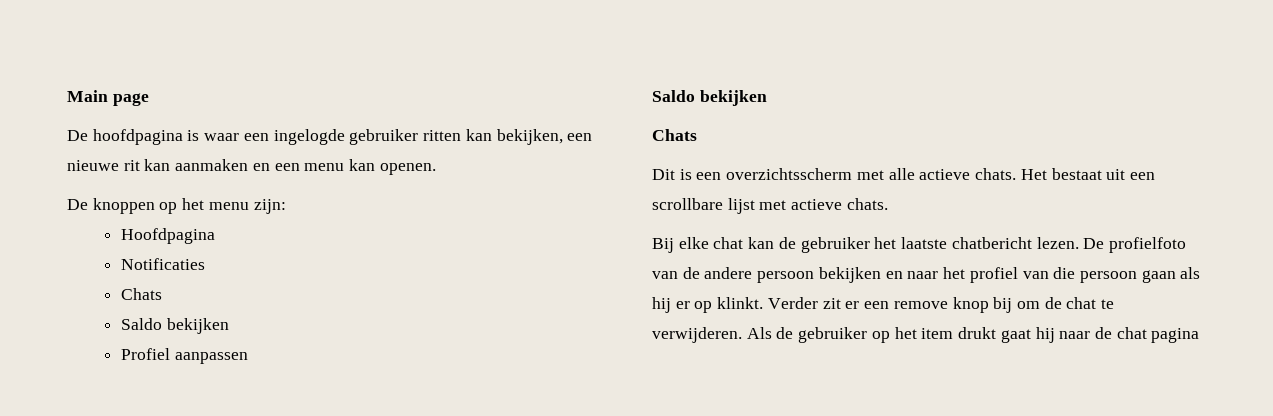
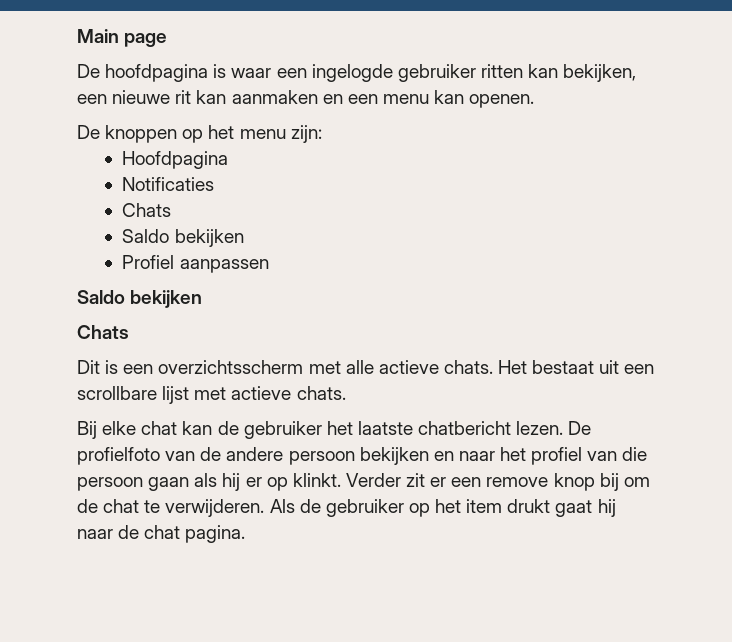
[1151,328,1200,343] pagina -> [185,525,246,543] pagina.

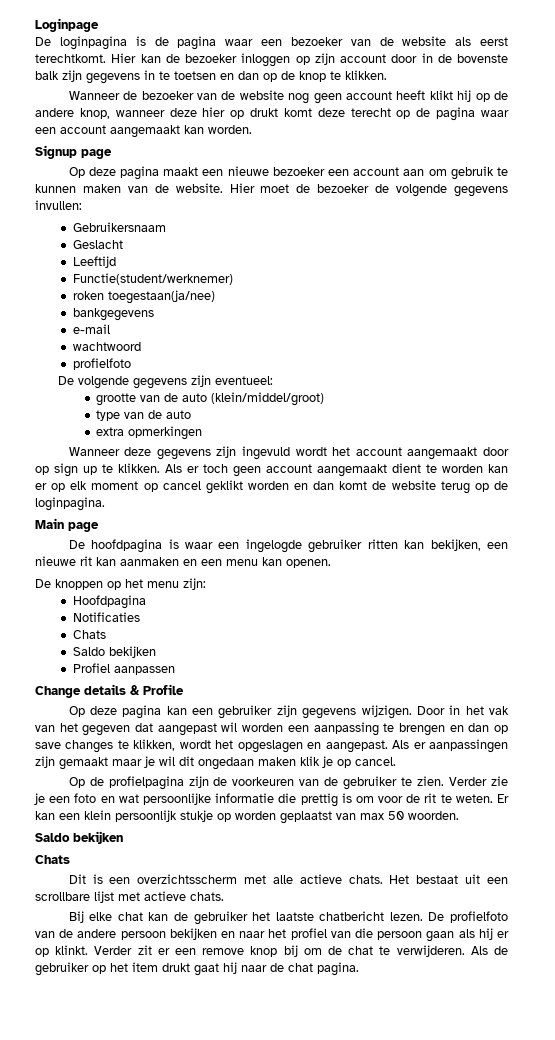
(77, 36) none -> [35,18,99,32] [35,36,508,50] [35,53,508,67] [35,70,387,84] [68,90,508,104] [35,107,510,121] [35,125,252,138] [35,145,112,159] [68,166,509,180] [35,183,509,197] [35,200,82,210] [72,222,166,232] [72,240,123,249] [72,256,116,268] [72,273,233,285] [72,290,215,304] [72,308,154,321] [72,324,110,334] [72,342,141,351] [72,358,131,370] [58,375,274,389] [96,392,325,406] [96,410,192,421] [96,426,203,440] [68,446,509,460] [35,463,508,477] [35,480,508,494] [35,497,105,511] Loginpage // De loginpagina is de pagina waar een bezoeker van de website als eerst terechtkomt. Hier kan de bezoeker inloggen op zijn account door in de bovenste balk zijn gegevens in te toetsen en dan op de knop te klikken. // Wanneer de bezoeker van de website nog geen account heeft klikt hij op de andere knop, wanneer deze hier op drukt komt deze terecht op de pagina waar een account aangemaakt kan worden. // Signup page // Op deze pagina maakt een nieuwe bezoeker een account aan om gebruik te kunnen maken van de website. Hier moet de bezoeker de volgende gegevens invullen: // Gebruikersnaam // Geslacht // Leeftijd // Functie(student/werknemer) // roken toegestaan(ja/nee) // bankgegevens // e-mail // wachtwoord // profielfoto // De volgende gegevens zijn eventueel: // grootte van de auto (klein/middel/groot) // type van de auto // extra opmerkingen // Wanneer deze gegevens zijn ingevuld wordt het account aangemaakt door op sign up te klikken. Als er toch geen account aangemaakt dient te worden kan er op elk moment op cancel geklikt worden en dan komt de website terug op de loginpagina. //
(269, 266) none -> [35,684,184,698] [68,705,509,719] [35,722,508,736] [35,739,508,753] [35,756,396,770] [68,776,509,790] [34,793,509,807] [35,810,459,824] // Change details & Profile // Op deze pagina kan een gebruiker zijn gegevens wijzigen. Door in het vak van het gegeven dat aangepast wil worden een aanpassing te brengen en dan op save changes te klikken, wordt het opgeslagen en aangepast. Als er aanpassingen zijn gemaakt maar je wil dit ongedaan maken klik je op cancel. // Op de profielpagina zijn de voorkeuren van de gebruiker te zien. Verder zie je een foto en wat persoonlijke informatie die prettig is om voor de rit te weten. Er kan een klein persoonlijk stukje op worden geplaatst van max 50 woorden.

